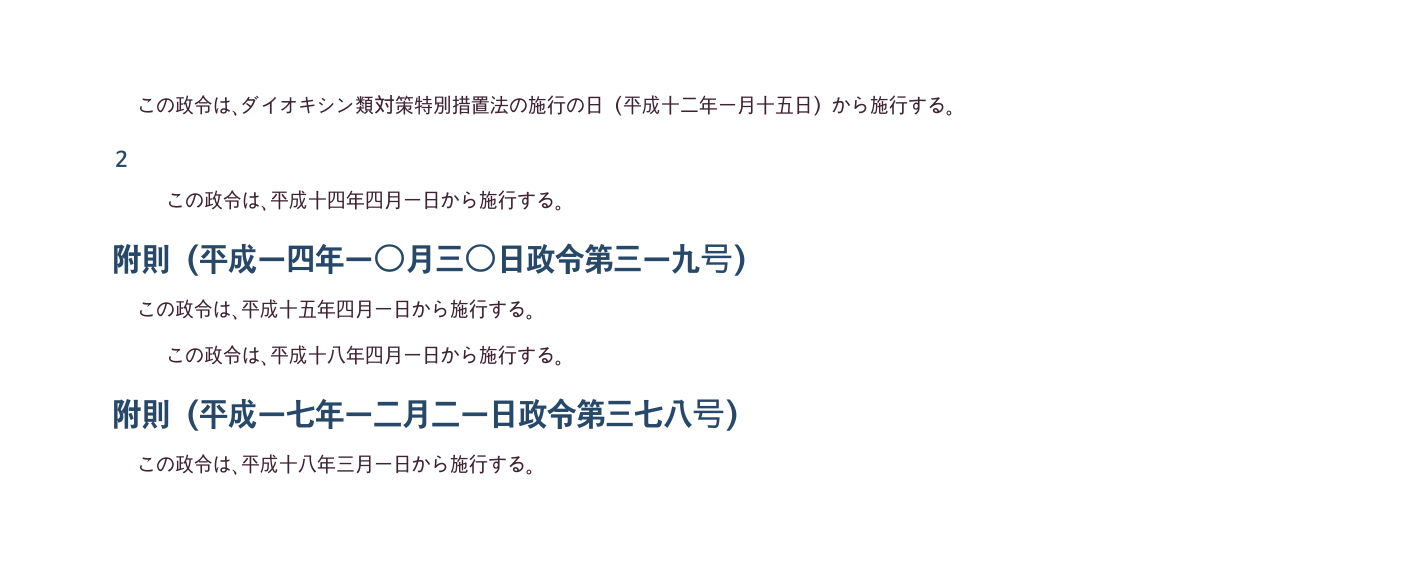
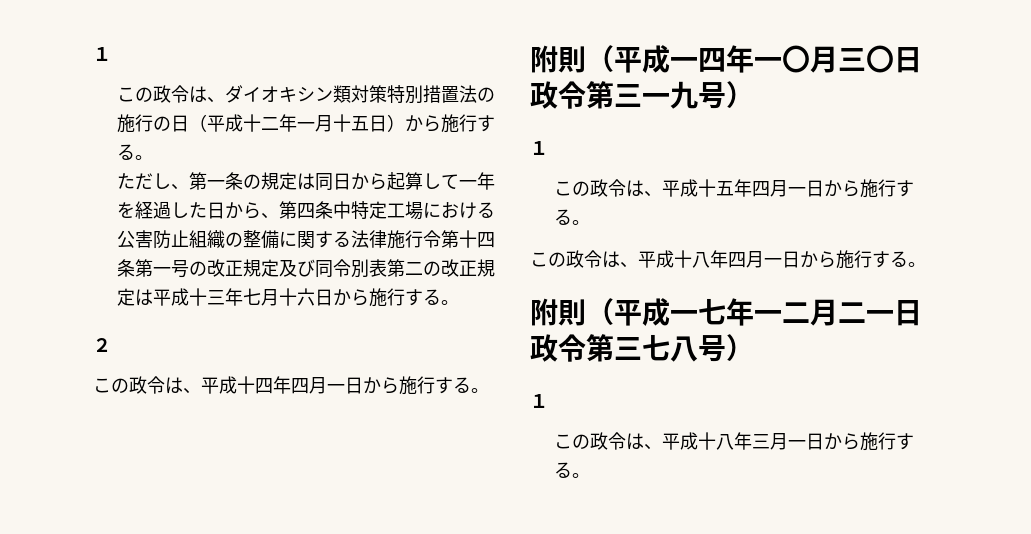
(137, 105) none -> [93,47,111,61] １ //
(956, 113) none -> [116,172,495,191] [116,201,495,220] [116,230,495,249] [116,259,495,278] [116,288,459,307] // ただし、第一条の規定は同日から起算して一年を経過した日から、第四条中特定工場における公害防止組織の整備に関する法律施行令第十四条第一号の改正規定及び同令別表第二の改正規定は平成十三年七月十六日から施行する。
(762, 260) none -> [530,141,548,155] // １
(754, 415) none -> [530,394,548,408] // １

